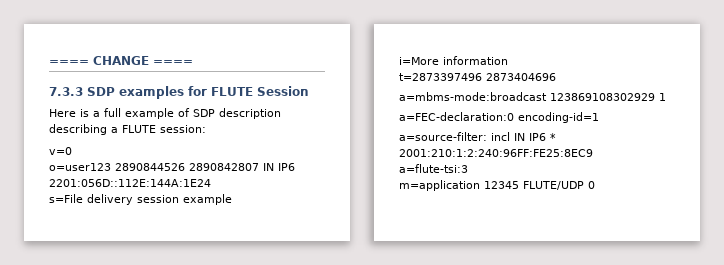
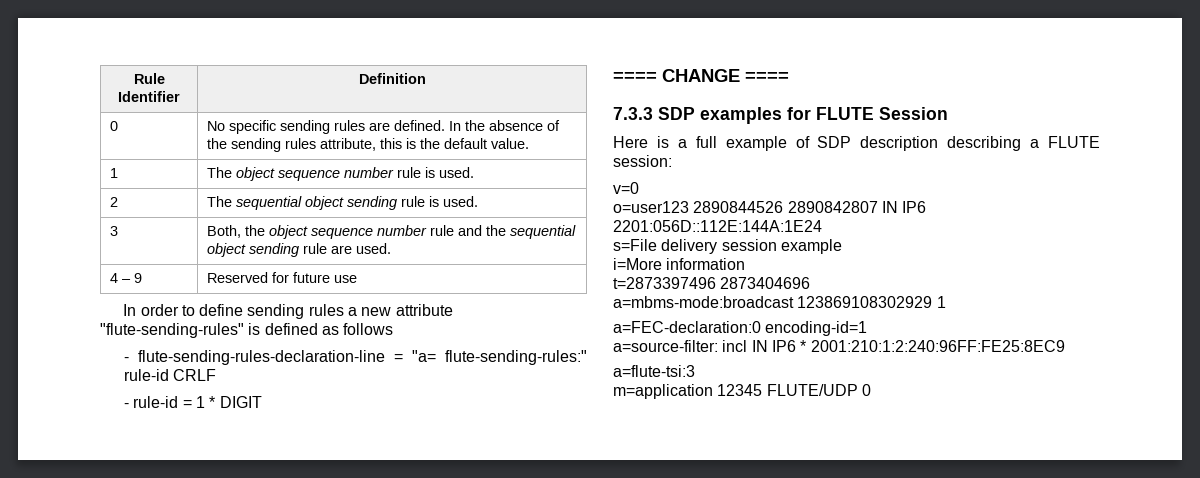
(49, 62) none -> [133,73,165,84] [118,91,180,102] [358,73,426,84] [109,121,118,131] [206,120,560,134] [206,138,529,152] [109,168,118,178] [206,167,474,181] [109,197,118,207] [206,196,478,210] [109,226,118,236] [206,225,576,239] [206,243,391,257] [109,273,142,283] [206,272,357,283] [123,304,453,319] [100,323,394,338] [124,350,587,365] [124,369,217,381] [124,396,262,408] Rule Identifier | Definition // 0 | No specific sending rules are defined. In the absence of the sending rules attribute, this is the default value. // 1 | The object sequence number rule is used. // 2 | The sequential object sending rule is used. // 3 | Both, the object sequence number rule and the sequential object sending rule are used. // 4 – 9 | Reserved for future use // In order to define sending rules a new attribute "flute-sending-rules" is defined as follows // - flute-sending-rules-declaration-line = "a= flute-sending-rules:" rule-id CRLF // - rule-id = 1 * DIGIT //

